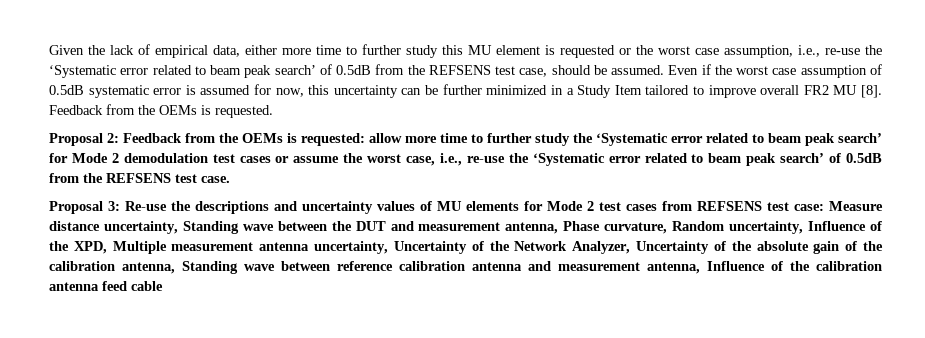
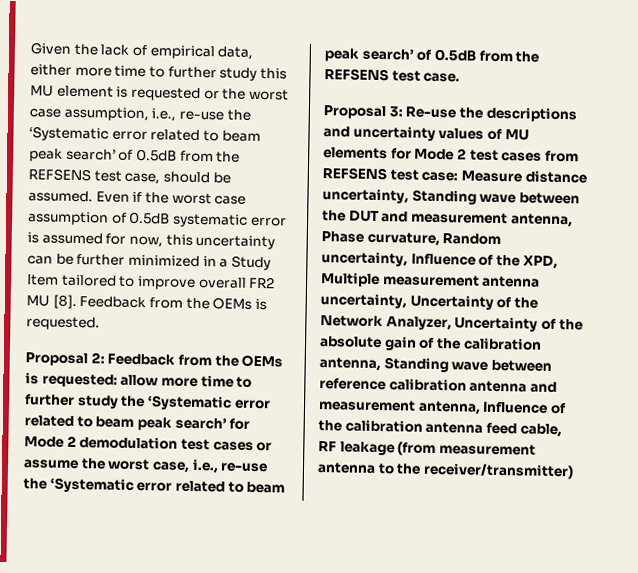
[131,281,163,291] cable -> [519,423,562,438] [318,441,536,456] [317,462,574,480] cable, RF leakage (from measurement antenna to the receiver/transmitter)

